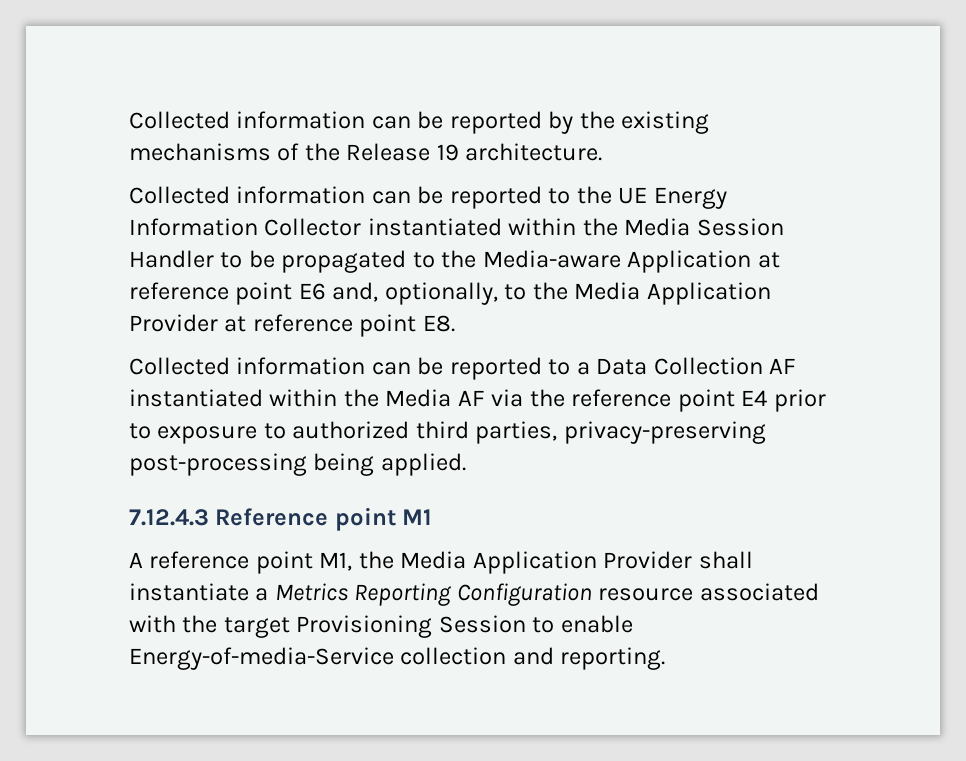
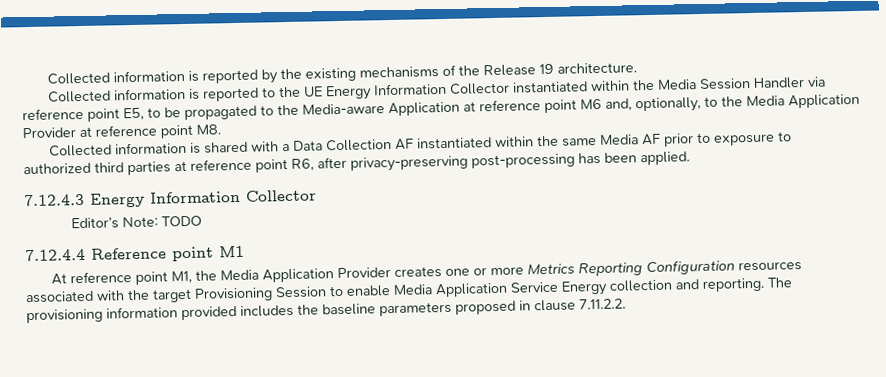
[129,111,444,129] Collected information can be -> [47,69,200,85] Collected information is
[371,186,444,204] can be -> [189,88,201,100] is
(214, 259) none -> [807,76,827,87] [22,107,144,122] via reference point E5,
[298,283,326,300] E6 -> [580,98,602,110] M6
[422,315,455,332] [129,357,571,380] E8. // Collected information can be reported to -> [196,124,221,135] [49,141,280,157] M8. // Collected information is shared with
(379, 398) none -> [562,138,598,147] same
[491,389,768,412] via the reference point E4 -> (662, 139) none
[475,421,766,444] [129,453,466,476] [129,509,209,526] parties, privacy-preserving post-processing being applied. // 7.12.4.3 -> [127,151,690,176] [24,189,317,208] [71,215,203,230] [25,248,86,262] parties at reference point R6, after privacy-preserving post-processing has been applied. // 7.12.4.3 Energy Information Collector // Editor’s Note: TODO // 7.12.4.4
[129,552,143,568] A -> [51,273,68,285] At
[698,551,753,569] [129,583,269,601] shall instantiate a -> [394,266,525,278] creates one or more
[598,588,694,601] resource -> [738,261,803,272] resources
[129,647,666,670] Energy-of-media-Service collection and reporting. -> [393,277,792,298] [26,298,626,324] Media Application Service Energy collection and reporting. The provisioning information provided includes the baseline parameters proposed in clause 7.11.2.2.

